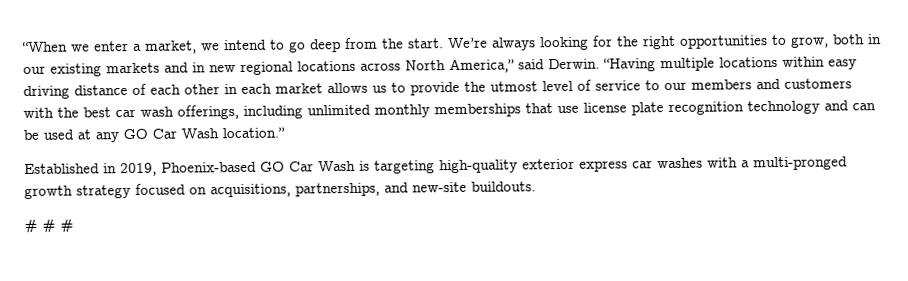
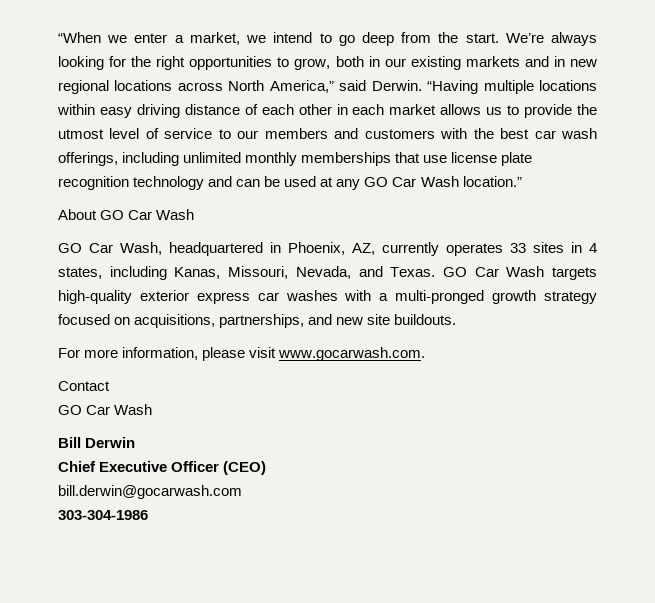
[24,160,435,177] Established in 2019, Phoenix-based GO Car Wash is targeting -> [58,209,195,220] [58,242,597,256] [58,266,597,280] About GO Car Wash // GO Car Wash, headquartered in Phoenix, AZ, currently operates 33 sites in 4 states, including Kanas, Missouri, Nevada, and Texas. GO Car Wash targets
[412,181,467,193] new-site -> [336,314,391,325] new site
[24,218,74,233] # # # -> [58,347,426,361] [58,381,110,391] [58,404,153,415] [58,437,136,448] [58,461,267,475] [58,485,242,499] [58,510,148,520] For more information, please visit www.gocarwash.com. // Contact // GO Car Wash // Bill Derwin // Chief Executive Officer (CEO) // bill.derwin@gocarwash.com // 303-304-1986

